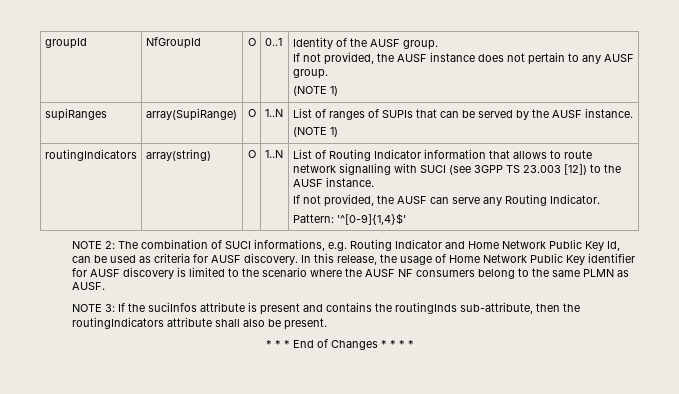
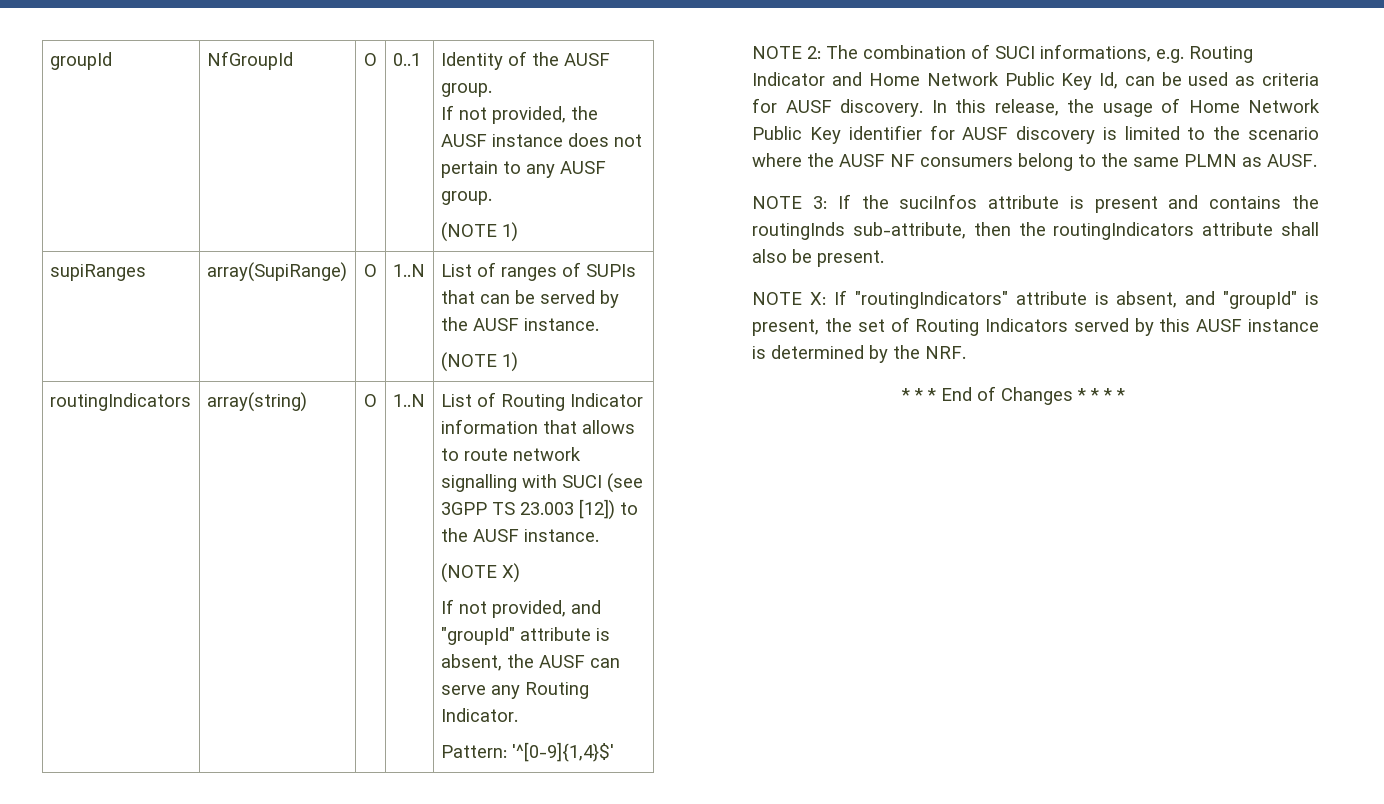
[292,194,374,207] // If not provided, -> [440,563,520,583] [440,599,601,618] [440,627,610,645] [440,654,502,671] // (NOTE X) // If not provided, and "groupId" attribute is absent,
(328, 324) none -> [752,290,1319,309] [752,317,1319,336] [752,345,967,363] // NOTE X: If "routingIndicators" attribute is absent, and "groupId" is present, the set of Routing Indicators served by this AUSF instance is determined by the NRF.

